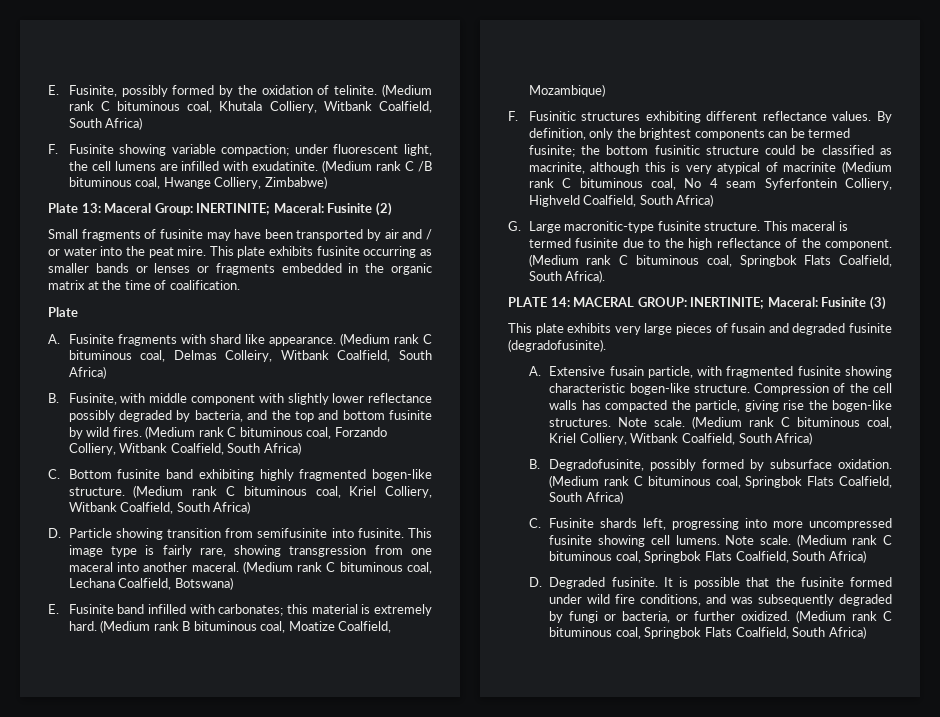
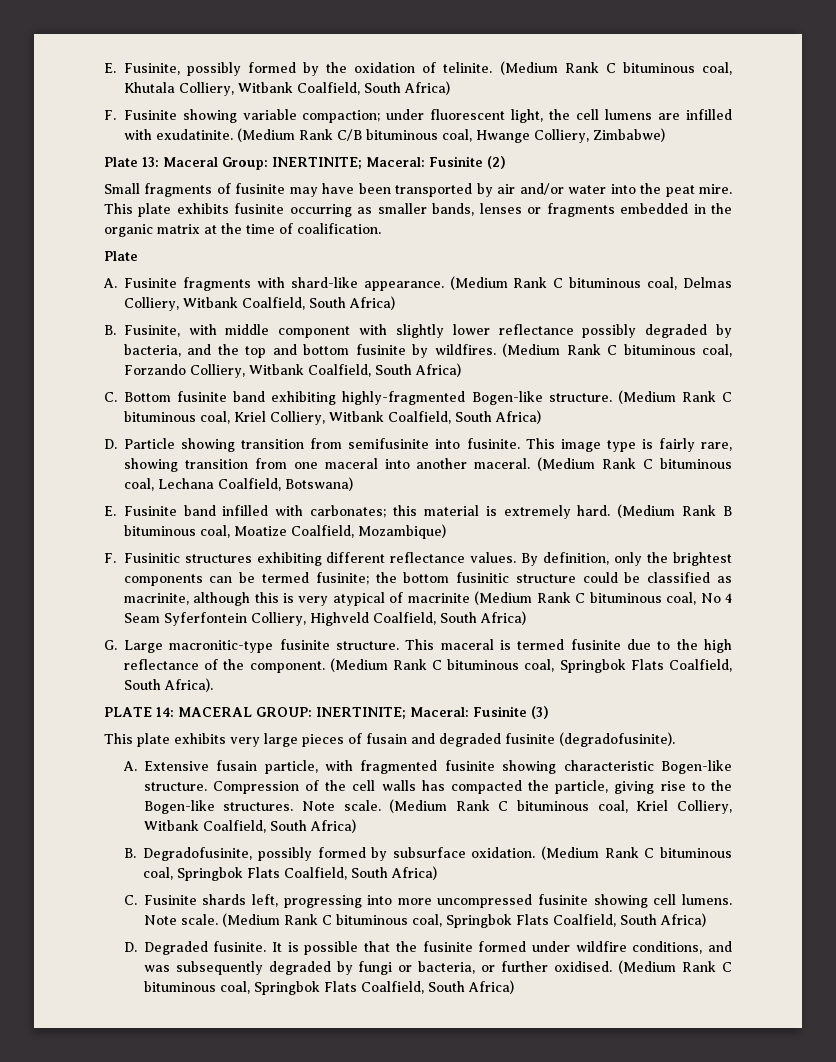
[68,101,94,111] rank -> [564,62,599,73] Rank
[376,161,432,172] rank C /B -> [298,129,362,141] Rank C/B
[402,229,432,240] [48,249,60,256] and / or -> [519,183,564,195] and/or
[95,263,148,273] bands or -> [432,203,475,216] bands,
[209,334,265,344] shard like -> [290,277,358,288] shard-like
[393,334,419,344] rank -> [513,277,548,288] Rank
[225,350,273,362] Colleiry, -> [124,297,179,311] Colliery,
[86,426,224,439] wild fires. (Medium rank -> [434,343,601,357] wildfires. (Medium Rank
[259,469,432,481] highly fragmented bogen-like -> [342,391,543,405] highly-fragmented Bogen-like
[192,486,218,496] rank -> [681,391,716,402] Rank
[289,545,367,557] transgression -> [184,459,248,469] transition
[297,562,323,572] rank -> [602,458,637,469] Rank
[153,621,179,631] rank -> [682,505,717,516] Rank
[528,178,554,188] rank -> [536,592,571,603] Rank
[726,181,757,188] seam -> [123,613,160,623] Seam
[586,255,612,265] rank -> [392,659,427,670] Rank
[629,383,690,395] bogen-like -> [661,760,733,774] Bogen-like
[808,400,893,412] the bogen-like -> [691,780,732,791] [143,800,215,814] to the Bogen-like
[749,417,775,427] rank -> [455,800,490,811] Rank
[604,476,630,486] rank -> [604,847,639,858] Rank
[852,535,878,545] rank -> [283,914,318,925] Rank
[587,594,636,604] wild fire -> [575,941,627,952] wildfire
[741,610,878,623] oxidized. (Medium rank -> [554,960,717,974] oxidised. (Medium Rank

